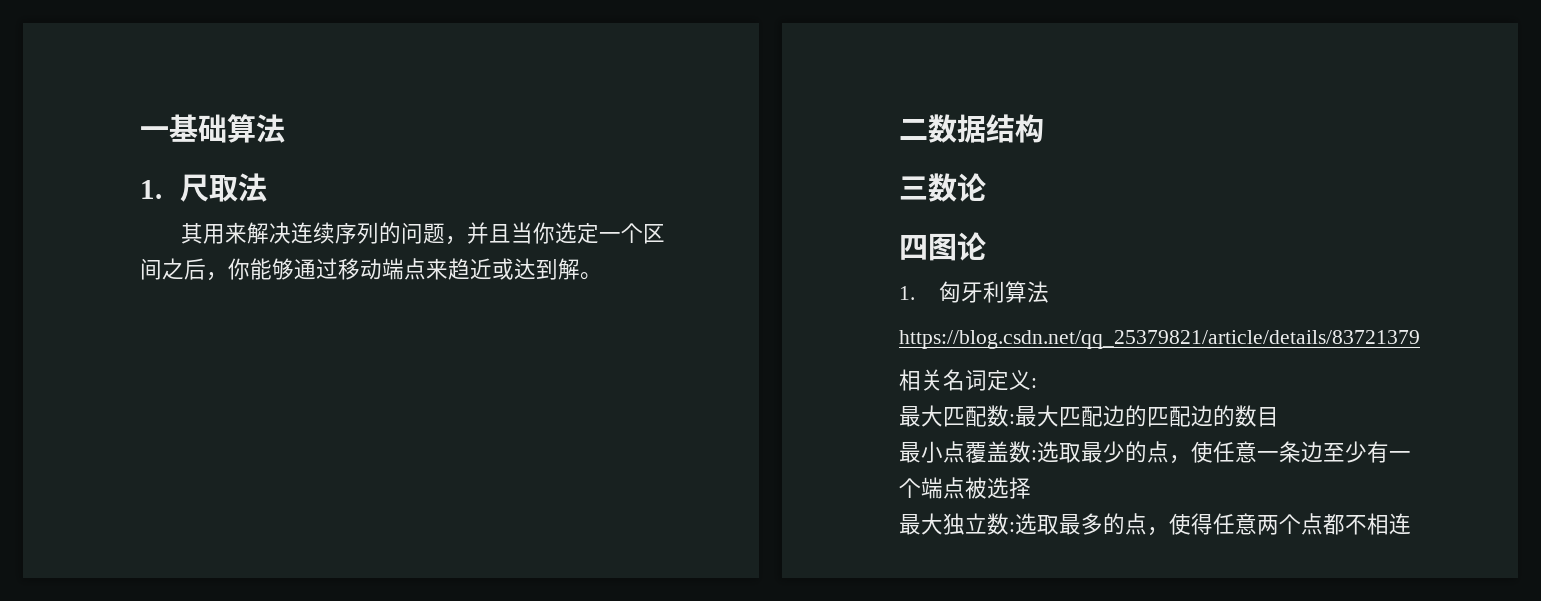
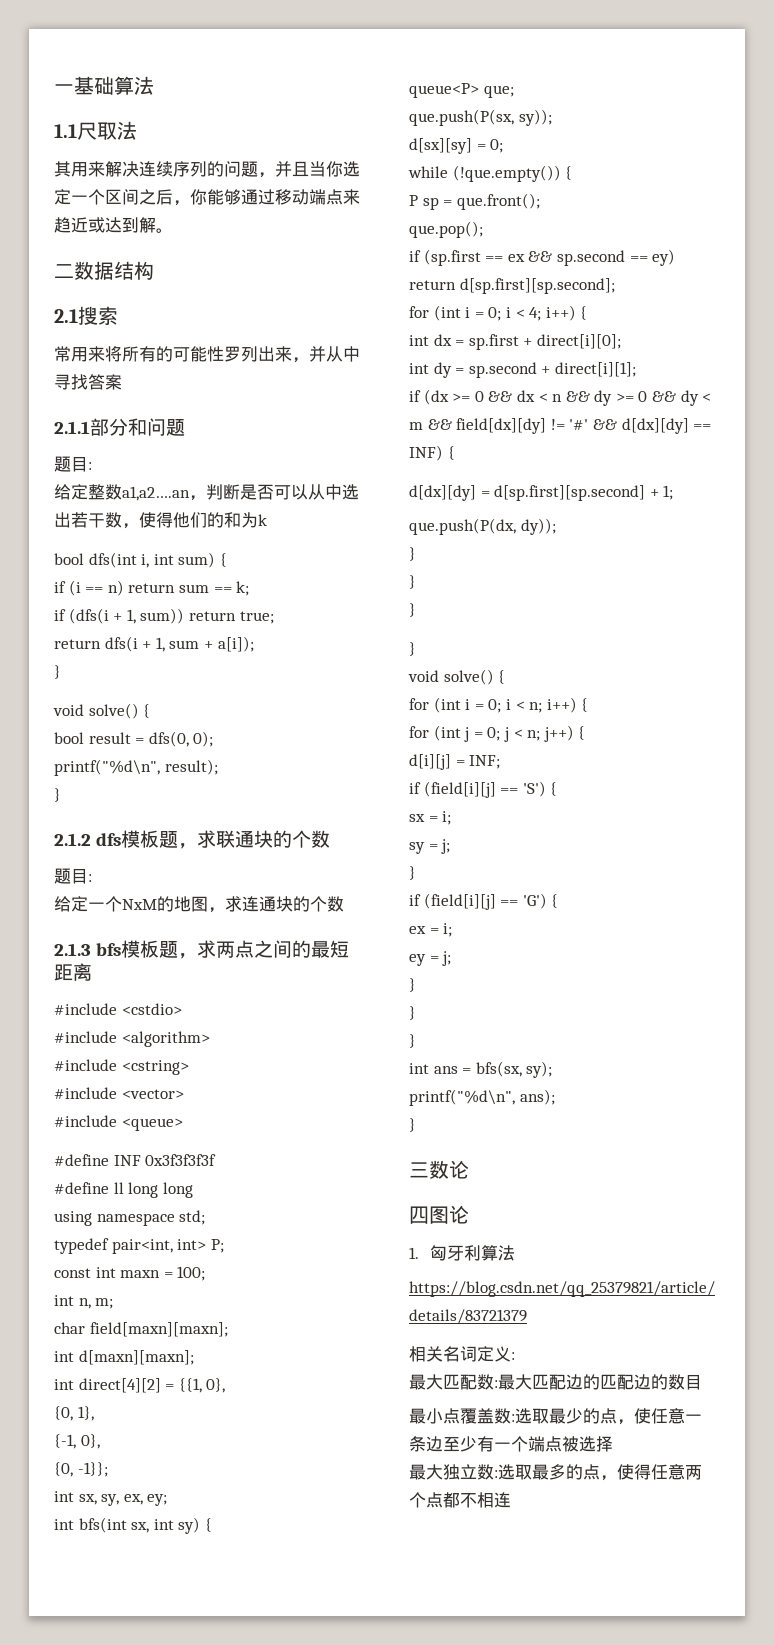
[140,180,162,199] 1. -> [54,124,77,138] 1.1
(1044, 128) none -> [54,306,118,325] [54,346,360,363] [54,374,122,390] [54,418,185,436] [54,456,92,472] [54,484,359,501] [54,512,267,529] [54,552,227,568] [54,580,250,596] [54,608,274,624] [54,636,254,652] [54,665,61,679] [53,703,151,719] [54,731,214,747] [54,759,218,776] [54,788,61,802] [54,830,330,849] [54,868,92,884] [54,896,344,913] [54,940,349,959] [54,963,92,981] [54,1003,182,1015] [54,1031,210,1047] [54,1059,189,1075] [54,1087,184,1099] [54,1115,183,1131] [54,1154,217,1166] [54,1182,193,1198] [54,1210,206,1226] [54,1238,224,1254] [54,1266,206,1281] [54,1295,114,1309] [54,1322,228,1337] [54,1350,194,1365] [54,1378,226,1393] [54,1406,94,1421] [54,1434,100,1449] [54,1462,108,1477] [54,1491,168,1506] [54,1517,212,1534] [409,83,514,98] [409,109,552,126] [409,138,504,154] [408,165,573,182] [409,193,540,210] [409,221,483,238] [409,249,676,266] [409,278,615,294] [409,305,588,321] [409,334,621,350] [409,362,636,378] [409,389,712,406] [409,418,712,434] [409,445,455,461] [409,485,674,501] [409,518,556,535] [409,547,416,561] [409,575,416,589] [409,603,416,617] [409,642,416,656] [408,669,506,685] [409,697,589,713] [409,725,586,742] [409,754,501,770] [409,781,558,798] [409,811,452,825] [409,839,451,854] [409,866,416,880] [409,893,559,910] [409,923,453,937] [409,951,452,966] [409,978,416,992] [409,1006,416,1020] [409,1034,416,1048] [409,1061,553,1078] [409,1089,555,1106] [409,1118,416,1132] // 2.1搜索 // 常用来将所有的可能性罗列出来，并从中寻找答案 // 2.1.1部分和问题 // 题目: // 给定整数a1,a2….an，判断是否可以从中选出若干数，使得他们的和为k // bool dfs(int i, int sum) { // if (i == n) return sum == k; // if (dfs(i + 1, sum)) return true; // return dfs(i + 1, sum + a[i]); // } // void solve() { // bool result = dfs(0, 0); // printf("%d\n", result); // } // 2.1.2 dfs模板题，求联通块的个数 // 题目: // 给定一个NxM的地图，求连通块的个数 // 2.1.3 bfs模板题，求两点之间的最短距离 // #include <cstdio> // #include <algorithm> // #include <cstring> // #include <vector> // #include <queue> // #define INF 0x3f3f3f3f // #define ll long long // using namespace std; // typedef pair<int, int> P; // const int maxn = 100; // int n, m; // char field[maxn][maxn]; // int d[maxn][maxn]; // int direct[4][2] = {{1, 0}, // {0, 1}, // {-1, 0}, // {0, -1}}; // int sx, sy, ex, ey; // int bfs(int sx, int sy) { // queue<P> que; // que.push(P(sx, sy)); // d[sx][sy] = 0; // while (!que.empty()) { // P sp = que.front(); // que.pop(); // if (sp.first == ex && sp.second == ey) return d[sp.first][sp.second]; // for (int i = 0; i < 4; i++) { // int dx = sp.first + direct[i][0]; // int dy = sp.second + direct[i][1]; // if (dx >= 0 && dx < n && dy >= 0 && dy < m && field[dx][dy] != '#' && d[dx][dy] == INF) { // d[dx][dy] = d[sp.first][sp.second] + 1; // que.push(P(dx, dy)); // } // } // } // } // void solve() { // for (int i = 0; i < n; i++) { // for (int j = 0; j < n; j++) { // d[i][j] = INF; // if (field[i][j] == 'S') { // sx = i; // sy = j; // } // if (field[i][j] == 'G') { // ex = i; // ey = j; // } // } // } // int ans = bfs(sx, sy); // printf("%d\n", ans); // }

